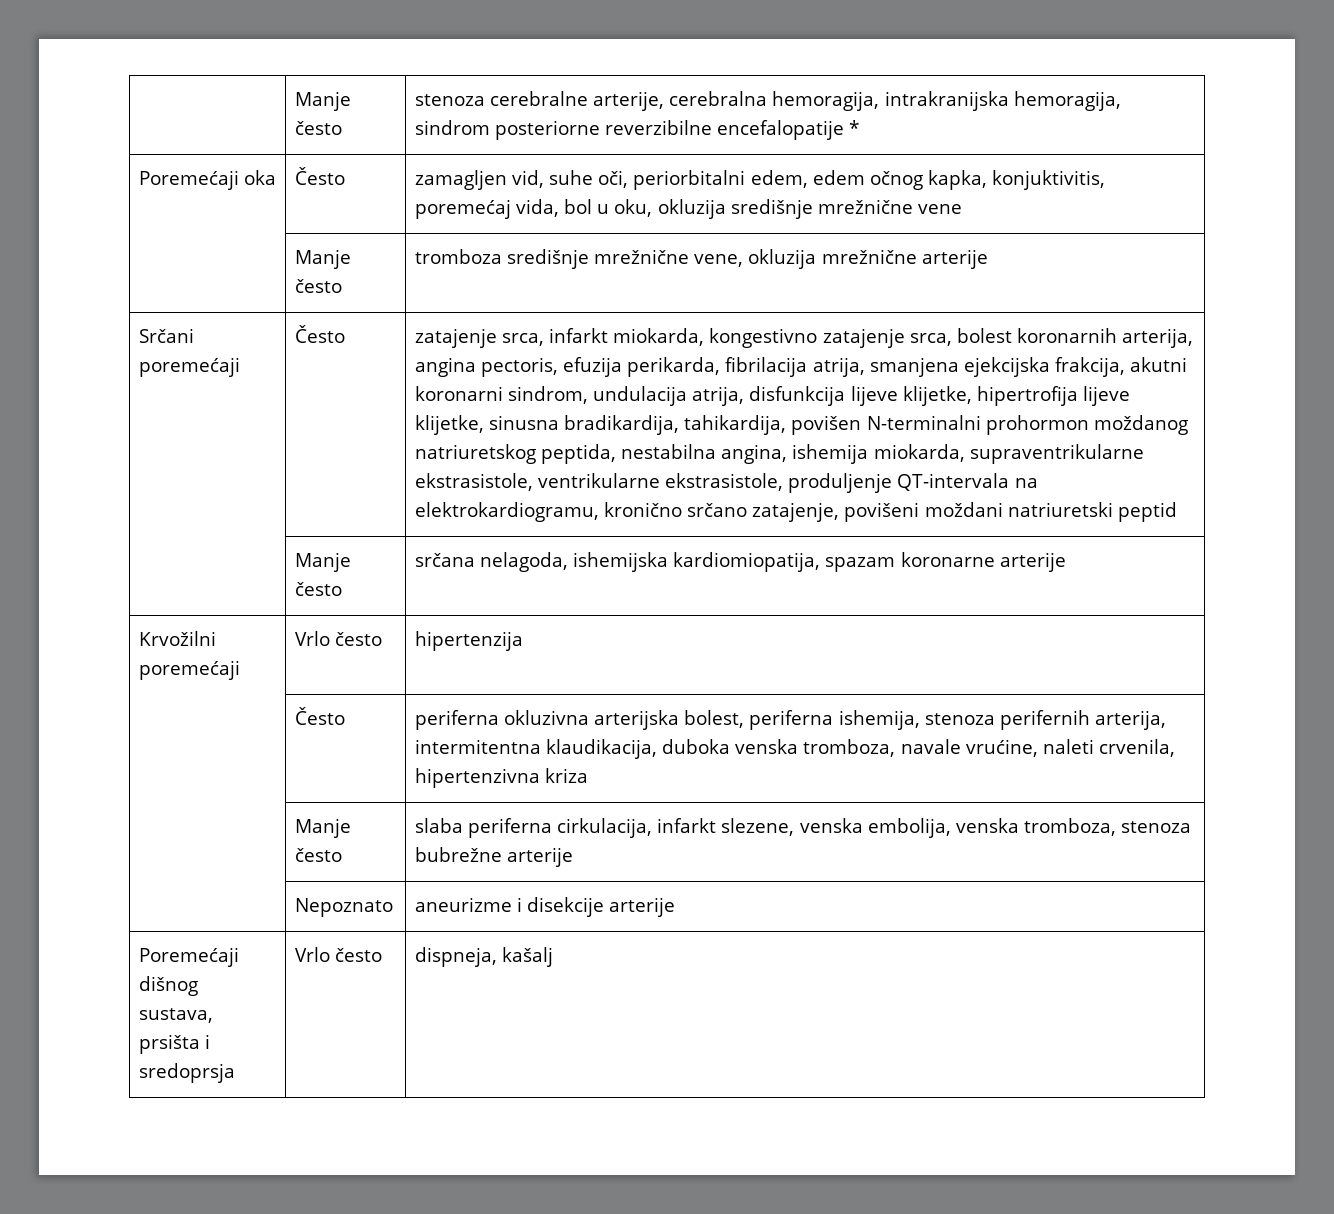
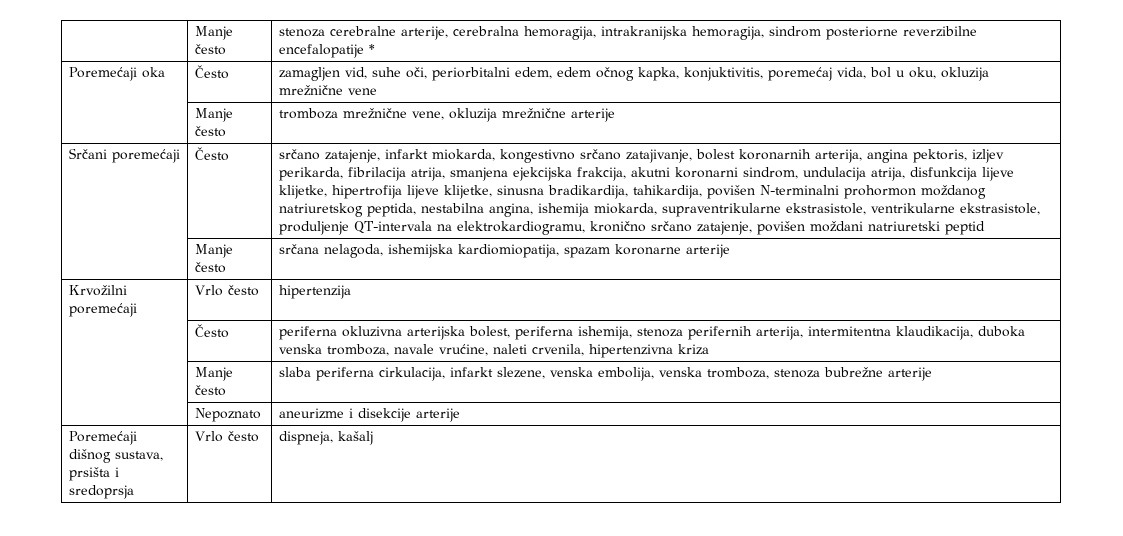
[730,199,813,219] središnje -> (989, 74) none
[506,249,589,269] središnje -> (338, 113) none
[414,328,544,348] zatajenje srca, -> [278,149,380,163] srčano zatajenje,
[822,328,952,348] zatajenje srca, -> [579,149,692,163] srčano zatajivanje,
[480,357,623,377] pectoris, efuzija -> [912,149,1004,163] pektoris, izljev
[844,502,920,522] povišeni -> [756,221,805,235] povišen

